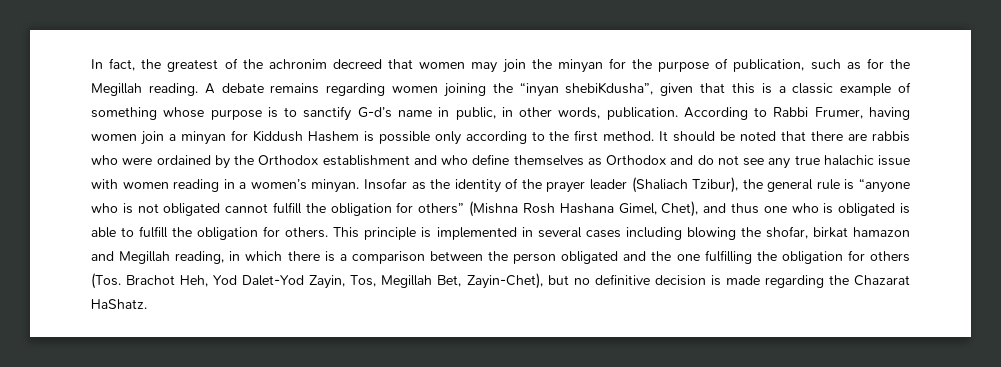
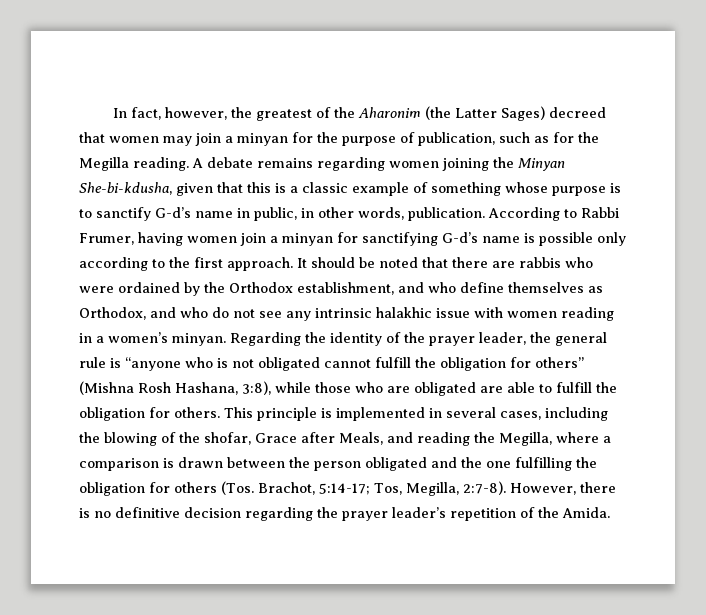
(136, 64) none -> [164,107,227,120] however,
[268,59,327,69] achronim -> [357,106,545,121] Aharonim (the Latter Sages)
[531,59,552,69] the -> [225,136,233,143] a
[91,83,142,96] Megillah -> [79,157,129,171] Megilla
[519,82,654,97] “inyan shebiKdusha”, -> [518,158,565,171] [79,182,172,195] Minyan She-bi-kdusha,
[252,130,359,142] Kiddush Hashem -> [362,232,520,246] sanctifying G-d’s name
[603,131,655,141] method. -> [227,257,293,271] approach.
[322,155,410,166] establishment -> [297,282,394,295] establishment,
[606,155,694,165] Orthodox and -> [79,307,208,320] Orthodox, and who
[794,155,874,166] true halachic -> [315,307,432,318] intrinsic halakhic
[364,178,426,190] Insofar as -> [230,332,301,346] Regarding
[589,177,739,193] leader (Shaliach Tzibur), -> [479,332,526,345] leader,
[559,201,911,217] Hashana Gimel, Chet), and thus one who is obligated is -> [175,381,503,396] Hashana, 3:8), while those who are obligated are
[585,226,910,240] [91,251,425,264] cases including blowing the shofar, birkat hamazon and Megillah reading, in which there is a comparison -> [500,407,608,421] [79,432,611,446] [79,457,223,471] cases, including the blowing of the shofar, Grace after Meals, and reading the Megilla, where a comparison is drawn
[126,273,910,289] [91,299,147,309] Brachot Heh, Yod Dalet-Yod Zayin, Tos, Megillah Bet, Zayin-Chet), but no definitive decision is made regarding the Chazarat HaShatz. -> [257,481,616,496] [79,507,610,521] Brachot, 5:14-17; Tos, Megilla, 2:7-8). However, there is no definitive decision regarding the prayer leader’s repetition of the Amida.

